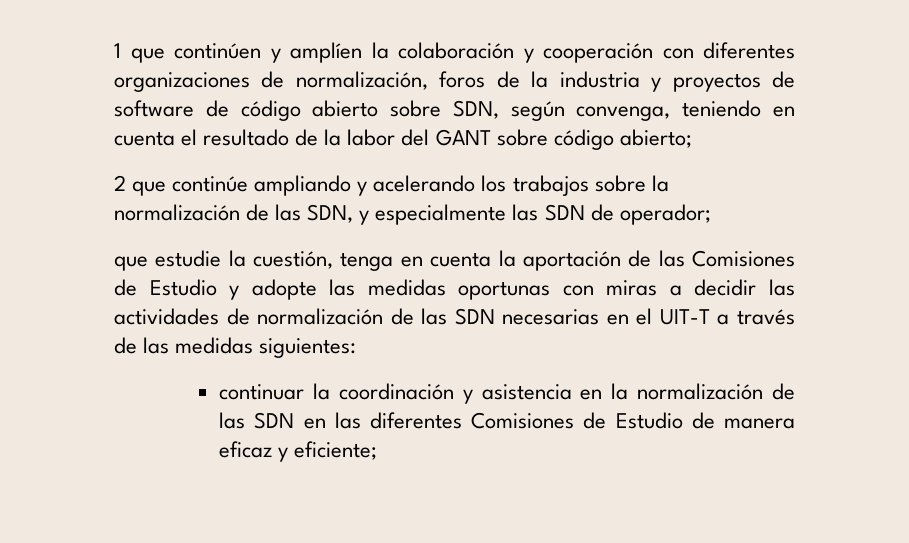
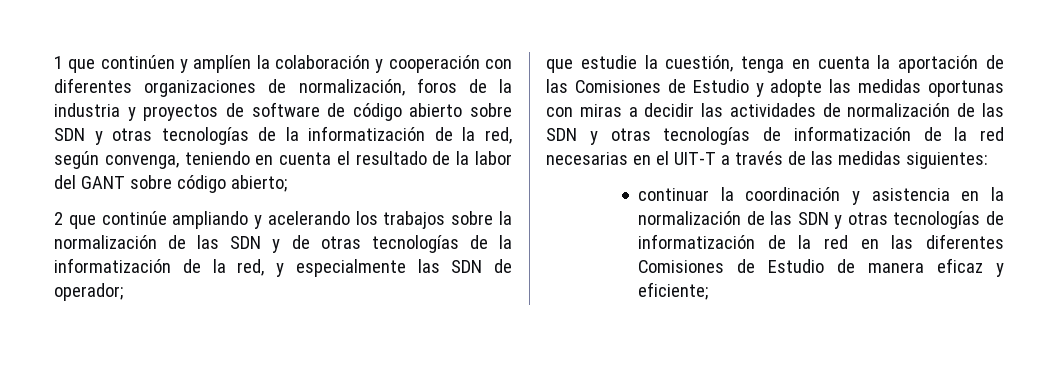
[452,100,499,119] SDN, -> [54,126,512,145] SDN y otras tecnologías de la informatización de la red,
[307,204,354,223] SDN, -> [230,235,512,253] [54,258,265,276] SDN y de otras tecnologías de la informatización de la red,
(495, 316) none -> [589,126,1004,145] y otras tecnologías de informatización de la red
(295, 420) none -> [834,211,1004,229] [638,234,849,249] y otras tecnologías de informatización de la red

